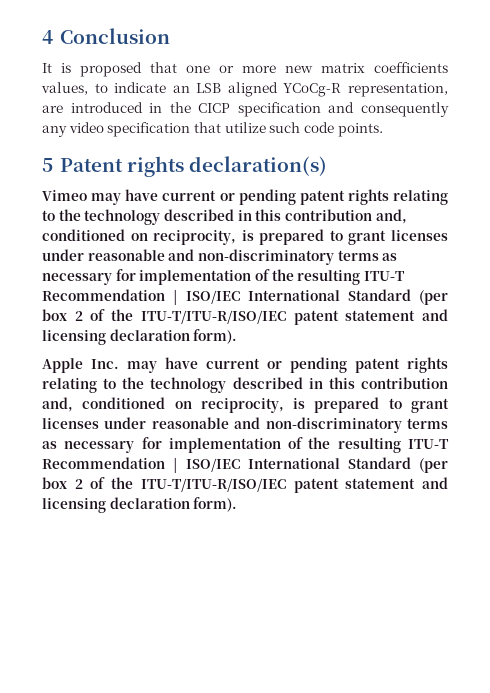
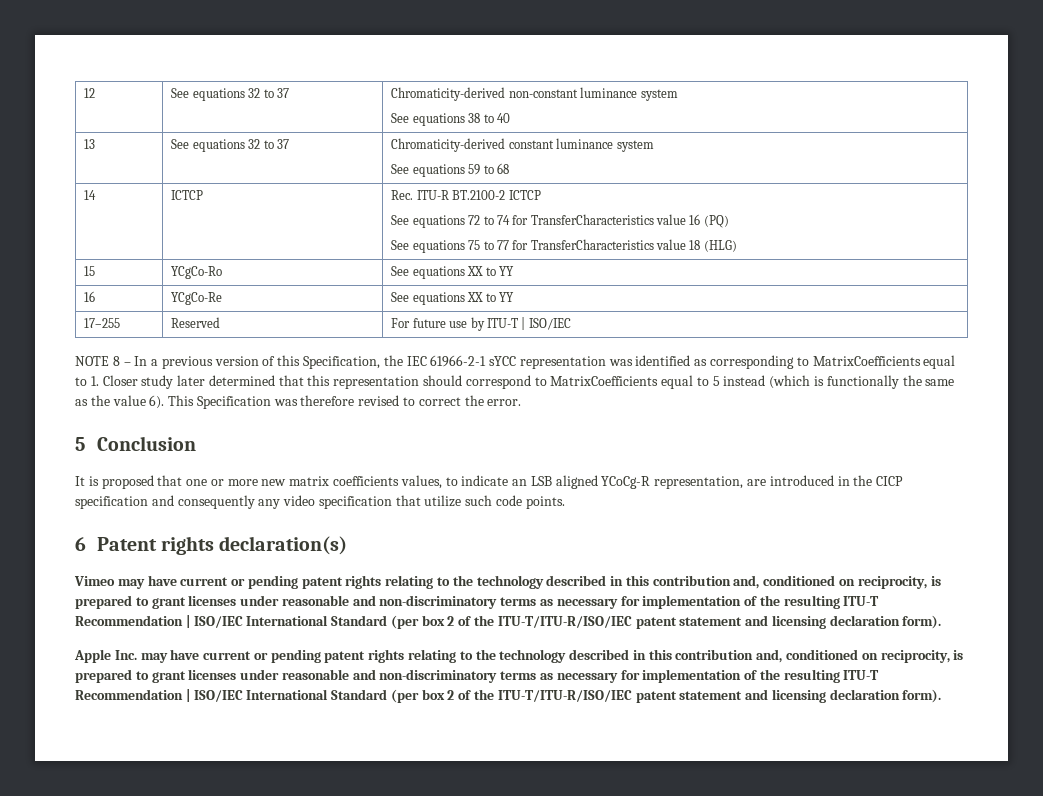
[42,30,53,44] 4 -> [84,88,96,98] [171,88,289,101] [391,87,678,101] [391,113,510,126] [84,139,96,149] [171,139,289,152] [391,138,654,152] [391,163,509,177] [84,190,97,200] [171,190,204,200] [391,190,541,200] [391,214,729,228] [391,239,737,253] [84,266,96,276] [171,266,223,279] [391,266,514,279] [84,291,96,302] [171,292,223,305] [391,292,514,305] [84,318,121,328] [171,317,221,328] [391,317,571,331] [75,355,956,369] [75,375,955,389] [75,395,522,409] [75,437,85,451] 12 | See equations 32 to 37 | Chromaticity-derived non-constant luminance system // See equations 38 to 40 // 13 | See equations 32 to 37 | Chromaticity-derived constant luminance system // See equations 59 to 68 // 14 | ICTCP | Rec. ITU-R BT.2100-2 ICTCP // See equations 72 to 74 for TransferCharacteristics value 16 (PQ) // See equations 75 to 77 for TransferCharacteristics value 18 (HLG) // 15 | YCgCo-Ro | See equations XX to YY // 16 | YCgCo-Re | See equations XX to YY // 17–255 | Reserved | For future use by ITU-T | ISO/IEC // NOTE 8 – In a previous version of this Specification, the IEC 61966-2-1 sYCC representation was identified as corresponding to MatrixCoefficients equal to 1. Closer study later determined that this representation should correspond to MatrixCoefficients equal to 5 instead (which is functionally the same as the value 6). This Specification was therefore revised to correct the error. // 5
[42,158,53,172] 5 -> [75,537,86,551] 6

